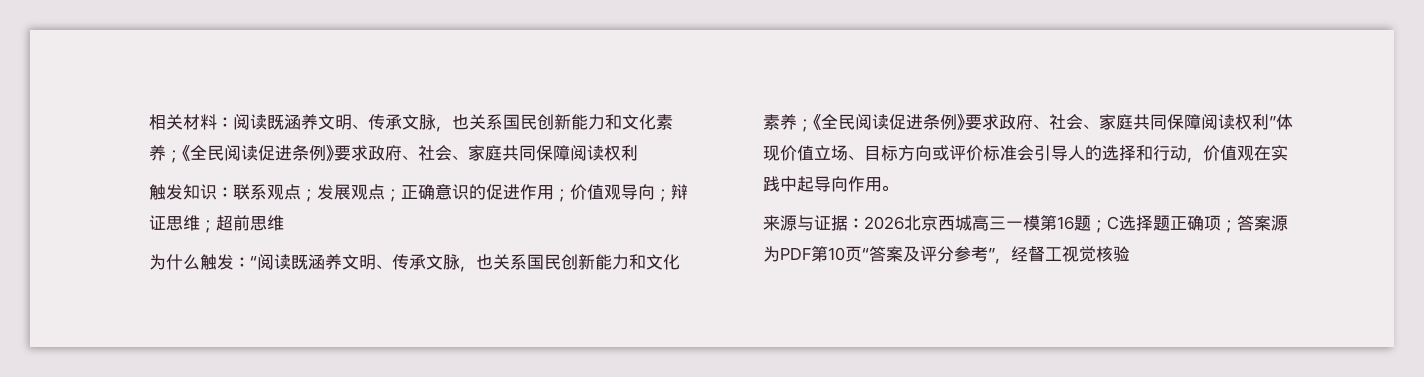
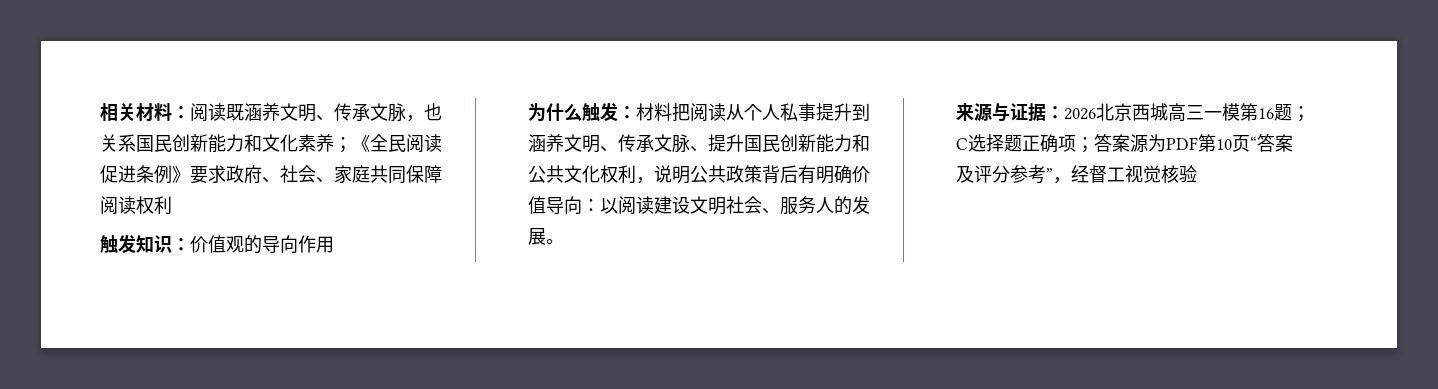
[233,184,689,202] [149,215,285,233] [149,254,681,272] [763,114,1294,132] [763,145,1289,163] [763,176,883,192] 联系观点；发展观点；正确意识的促进作用；价值观导向；辩证思维；超前思维 // 为什么触发：“阅读既涵养文明、传承文脉，也关系国民创新能力和文化素养；《全民阅读促进条例》要求政府、社会、家庭共同保障阅读权利”体现价值立场、目标方向或评价标准会引导人的选择和行动，价值观在实践中起导向作用 -> [190,235,335,254] [528,102,871,122] [528,134,871,153] [528,165,871,184] [528,196,871,215] [528,228,547,245] 价值观的导向作用 // 为什么触发：材料把阅读从个人私事提升到涵养文明、传承文脉、提升国民创新能力和公共文化权利，说明公共政策背后有明确价值导向：以阅读建设文明社会、服务人的发展

